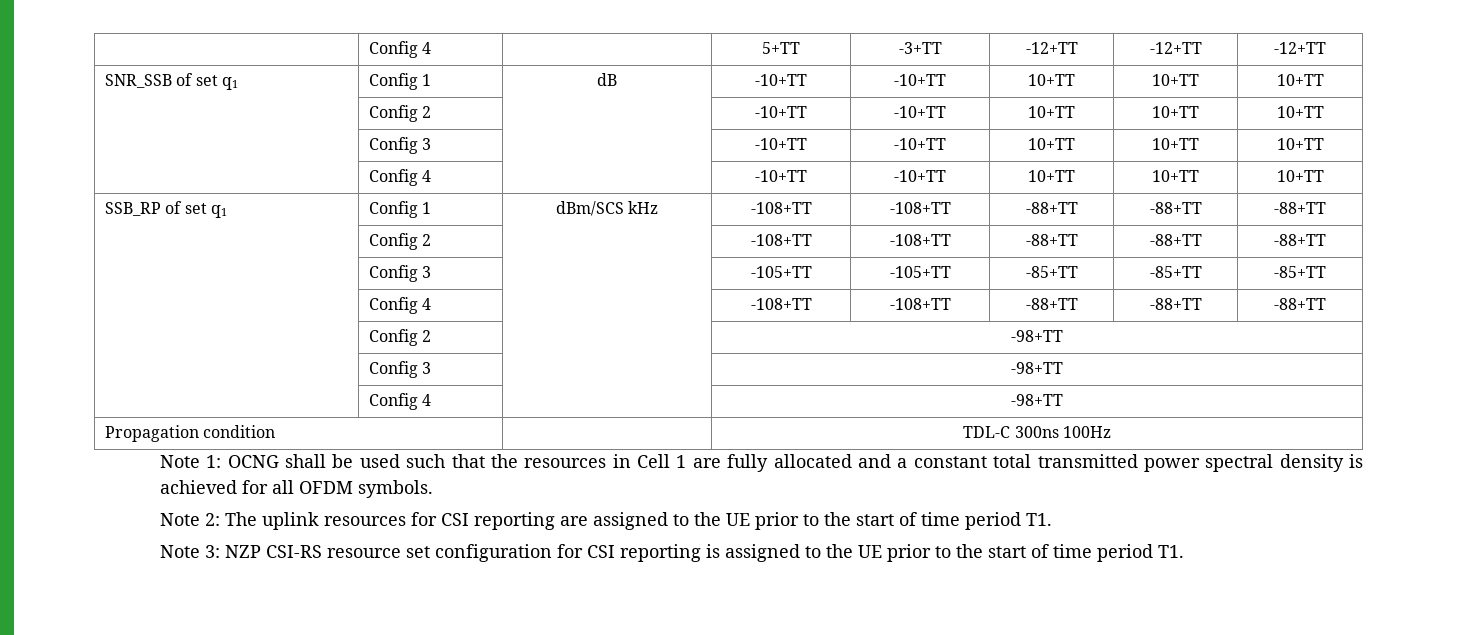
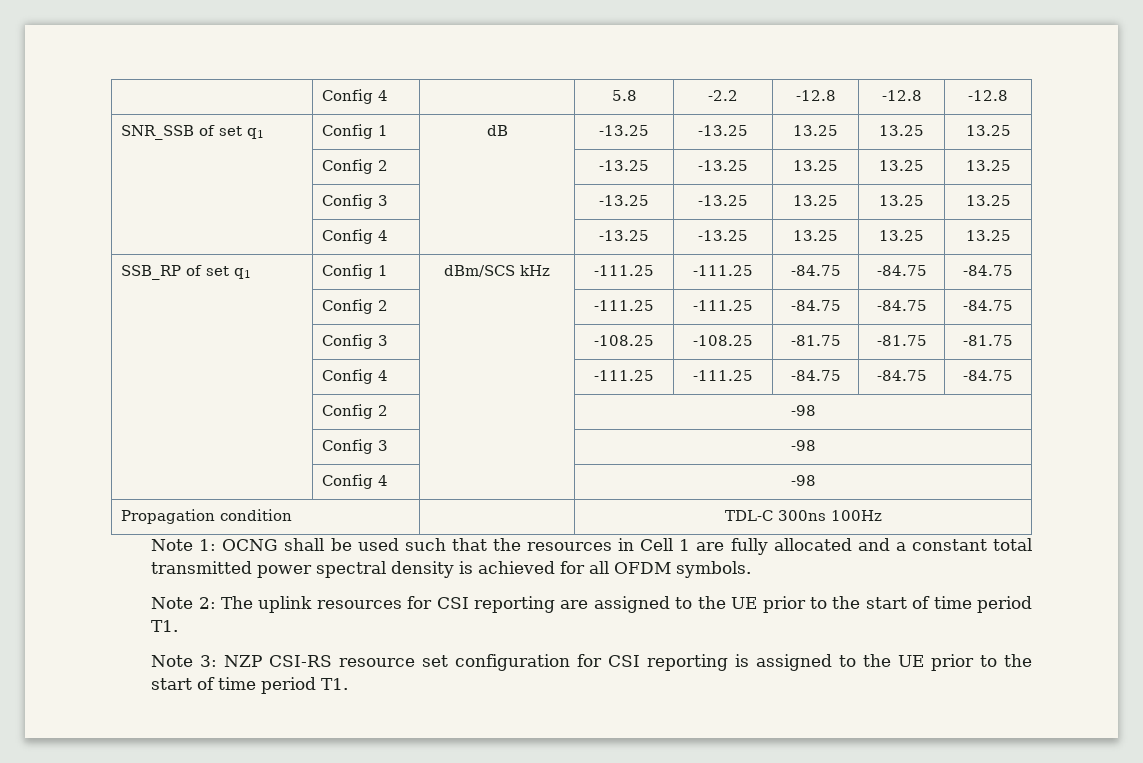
[368,41,432,58] [762,42,800,54] [898,42,942,54] [1025,42,1078,54] [1149,42,1202,54] [1274,42,1326,54] | Config 4 | | 5+TT | -3+TT | -12+TT | -12+TT | -12+TT -> [321,89,388,104] [611,90,637,101] [708,90,738,101] [795,90,836,101] [881,90,922,101] [968,90,1008,101] | Config 4 | | 5.8 | -2.2 | -12.8 | -12.8 | -12.8
[755,74,807,86] [894,74,946,86] [1028,74,1075,86] [1152,74,1199,86] [1276,74,1324,86] [368,105,432,122] [755,106,807,118] [894,106,946,118] [1028,106,1075,118] [1152,106,1199,118] [1276,106,1324,118] [368,137,432,154] [755,138,807,150] [894,138,946,150] [1028,138,1075,150] [1152,138,1199,150] [1276,138,1324,150] [368,169,432,186] [755,170,807,182] [894,170,946,182] [1028,170,1075,182] [1152,170,1199,182] [1276,170,1324,182] -10+TT | -10+TT | 10+TT | 10+TT | 10+TT // | Config 2 | | -10+TT | -10+TT | 10+TT | 10+TT | 10+TT // | Config 3 | | -10+TT | -10+TT | 10+TT | 10+TT | 10+TT // | Config 4 | | -10+TT | -10+TT | 10+TT | 10+TT | 10+TT -> [599,125,649,136] [698,125,748,136] [793,125,838,136] [879,125,924,136] [965,125,1011,136] [321,159,388,174] [599,160,649,171] [698,160,748,171] [793,160,838,171] [879,160,924,171] [965,160,1011,171] [321,194,388,209] [599,195,649,206] [698,195,748,206] [793,195,838,206] [879,195,924,206] [965,195,1011,206] [321,229,388,244] [599,230,649,241] [698,230,748,241] [793,230,838,241] [879,230,924,241] [965,230,1011,241] -13.25 | -13.25 | 13.25 | 13.25 | 13.25 // | Config 2 | | -13.25 | -13.25 | 13.25 | 13.25 | 13.25 // | Config 3 | | -13.25 | -13.25 | 13.25 | 13.25 | 13.25 // | Config 4 | | -13.25 | -13.25 | 13.25 | 13.25 | 13.25
[750,202,812,214] [889,202,951,214] [1025,202,1078,214] [1149,202,1202,214] [1274,202,1326,214] [368,233,432,250] [750,234,812,246] [889,234,951,246] [1025,234,1078,246] [1149,234,1202,246] [1274,234,1326,246] [368,265,432,282] [750,266,812,278] [889,266,951,278] [1025,266,1078,278] [1149,266,1202,278] [1274,266,1326,278] [368,297,432,314] [750,298,812,310] [889,298,951,310] [1025,298,1078,310] [1149,298,1202,310] [1274,298,1326,310] [368,329,432,346] [1011,330,1063,342] [368,361,432,378] [1011,362,1063,374] [368,393,432,410] [1011,394,1063,406] -108+TT | -108+TT | -88+TT | -88+TT | -88+TT // | Config 2 | | -108+TT | -108+TT | -88+TT | -88+TT | -88+TT // | Config 3 | | -105+TT | -105+TT | -85+TT | -85+TT | -85+TT // | Config 4 | | -108+TT | -108+TT | -88+TT | -88+TT | -88+TT // | Config 2 | | -98+TT // | Config 3 | | -98+TT // | Config 4 | | -98+TT -> [594,265,654,276] [693,265,753,276] [790,265,841,276] [876,265,927,276] [963,265,1013,276] [321,299,388,314] [594,300,654,311] [693,300,753,311] [790,300,841,311] [876,300,927,311] [963,300,1013,311] [321,334,388,349] [594,335,654,346] [693,335,753,346] [790,335,841,346] [876,335,927,346] [963,335,1013,346] [321,369,388,384] [594,370,654,381] [693,370,753,381] [790,370,841,381] [876,370,927,381] [963,370,1013,381] [321,404,388,419] [790,405,816,416] [321,439,388,454] [790,440,816,451] [321,474,388,489] [790,475,816,486] -111.25 | -111.25 | -84.75 | -84.75 | -84.75 // | Config 2 | | -111.25 | -111.25 | -84.75 | -84.75 | -84.75 // | Config 3 | | -108.25 | -108.25 | -81.75 | -81.75 | -81.75 // | Config 4 | | -111.25 | -111.25 | -84.75 | -84.75 | -84.75 // | Config 2 | | -98 // | Config 3 | | -98 // | Config 4 | | -98

